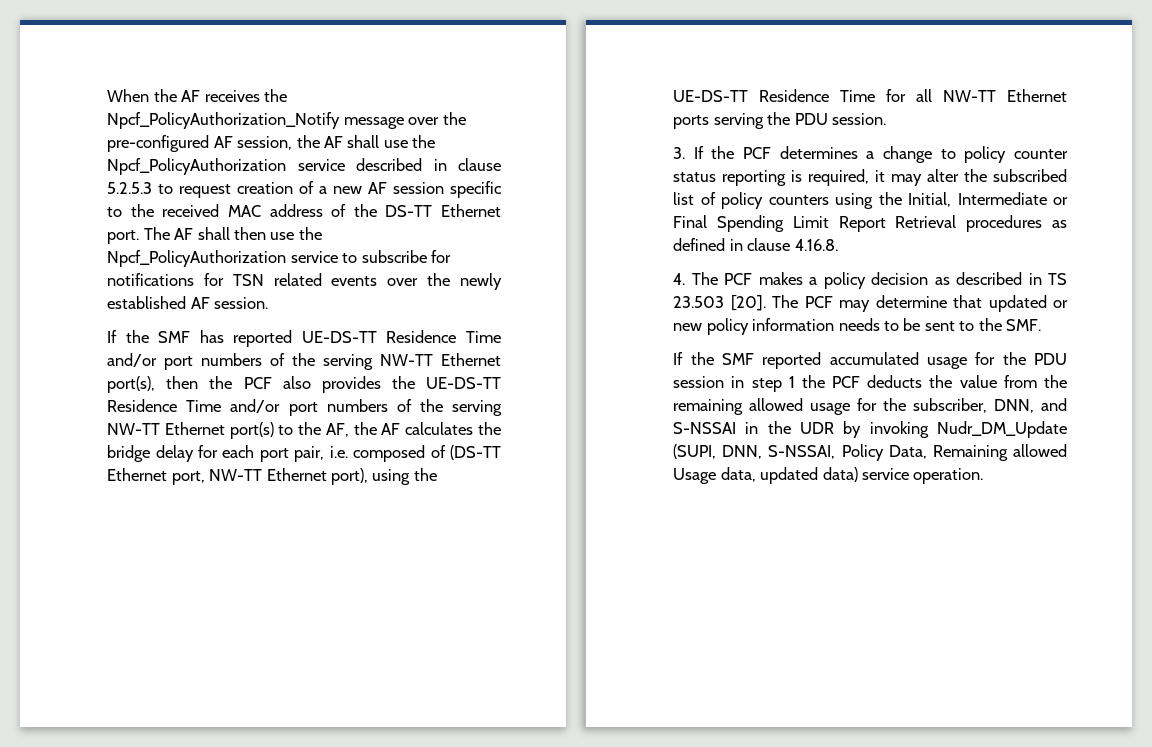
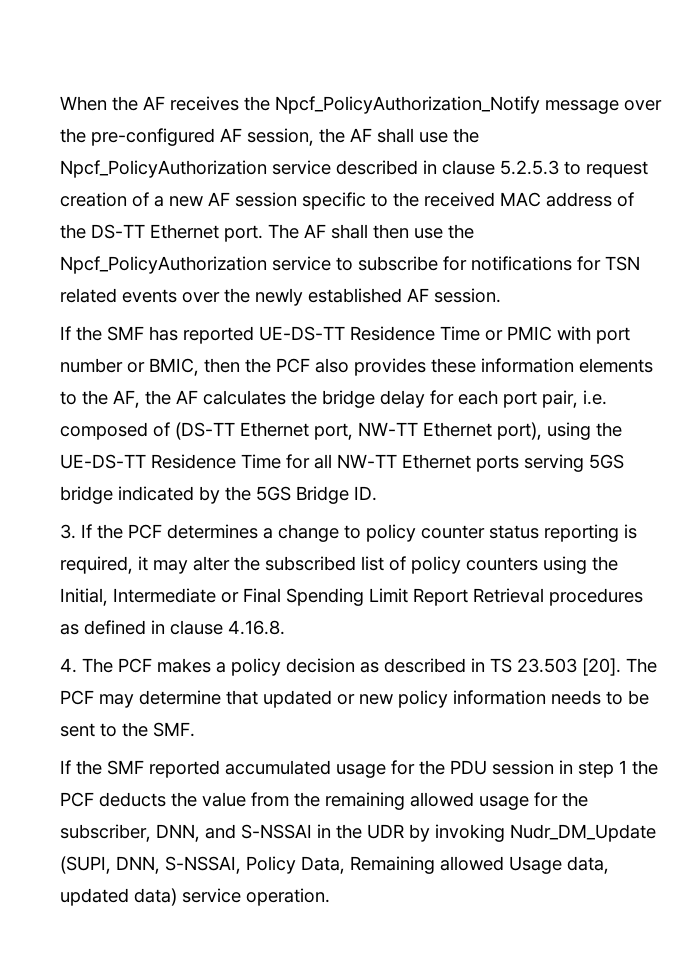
[107,353,501,370] [107,376,156,393] and/or port numbers of the serving NW-TT Ethernet port(s), -> [484,326,630,344] [59,358,199,376] or PMIC with port number or BMIC,
[391,376,501,389] [107,399,503,416] [107,422,274,439] the UE-DS-TT Residence Time and/or port numbers of the serving NW-TT Ethernet port(s) -> [430,358,653,373] these information elements
[767,112,886,125] the PDU session. -> [588,454,624,469] [59,486,377,504] 5GS bridge indicated by the 5GS Bridge ID.

